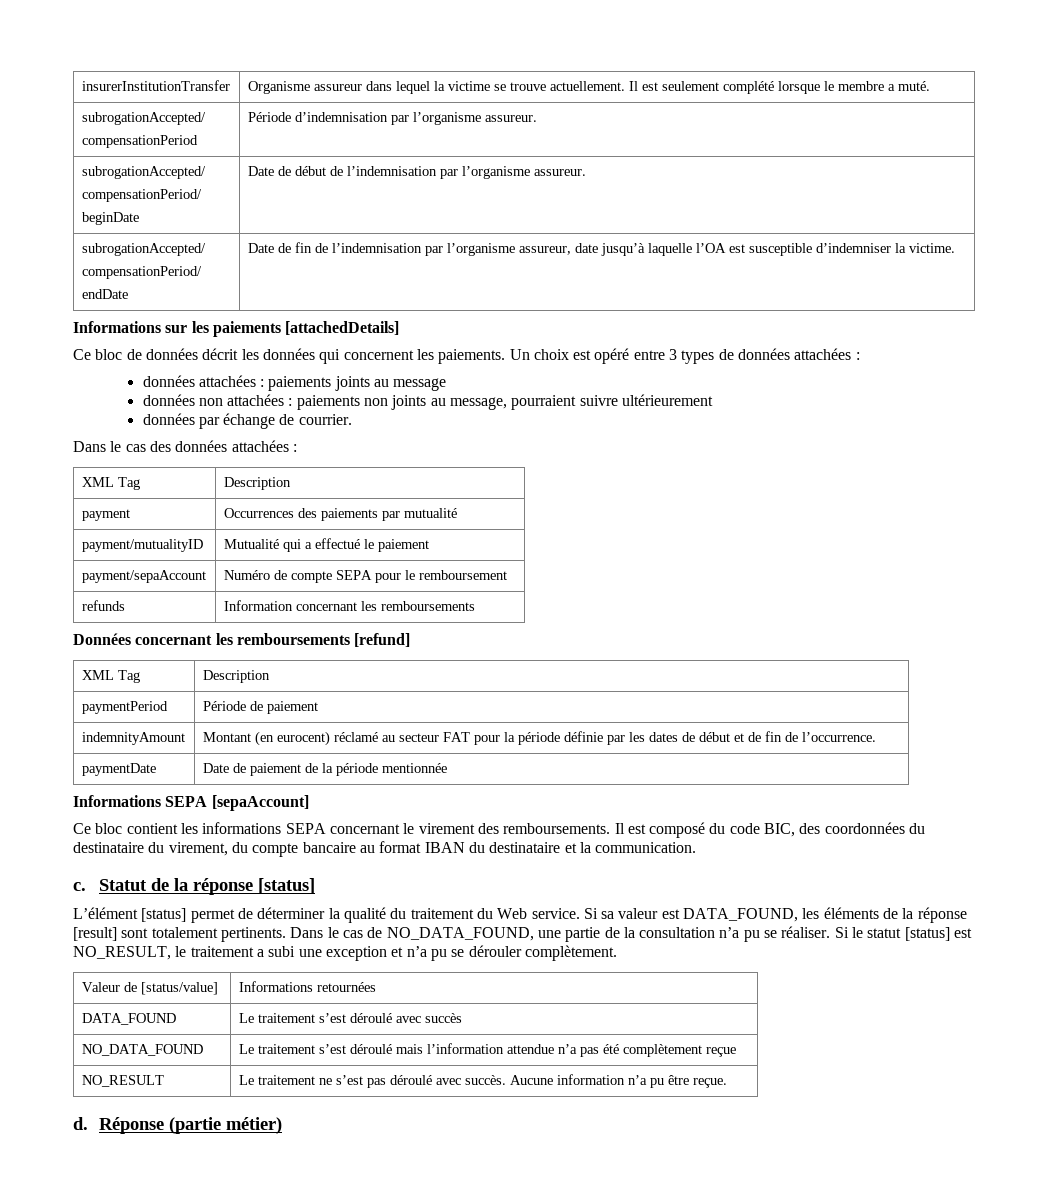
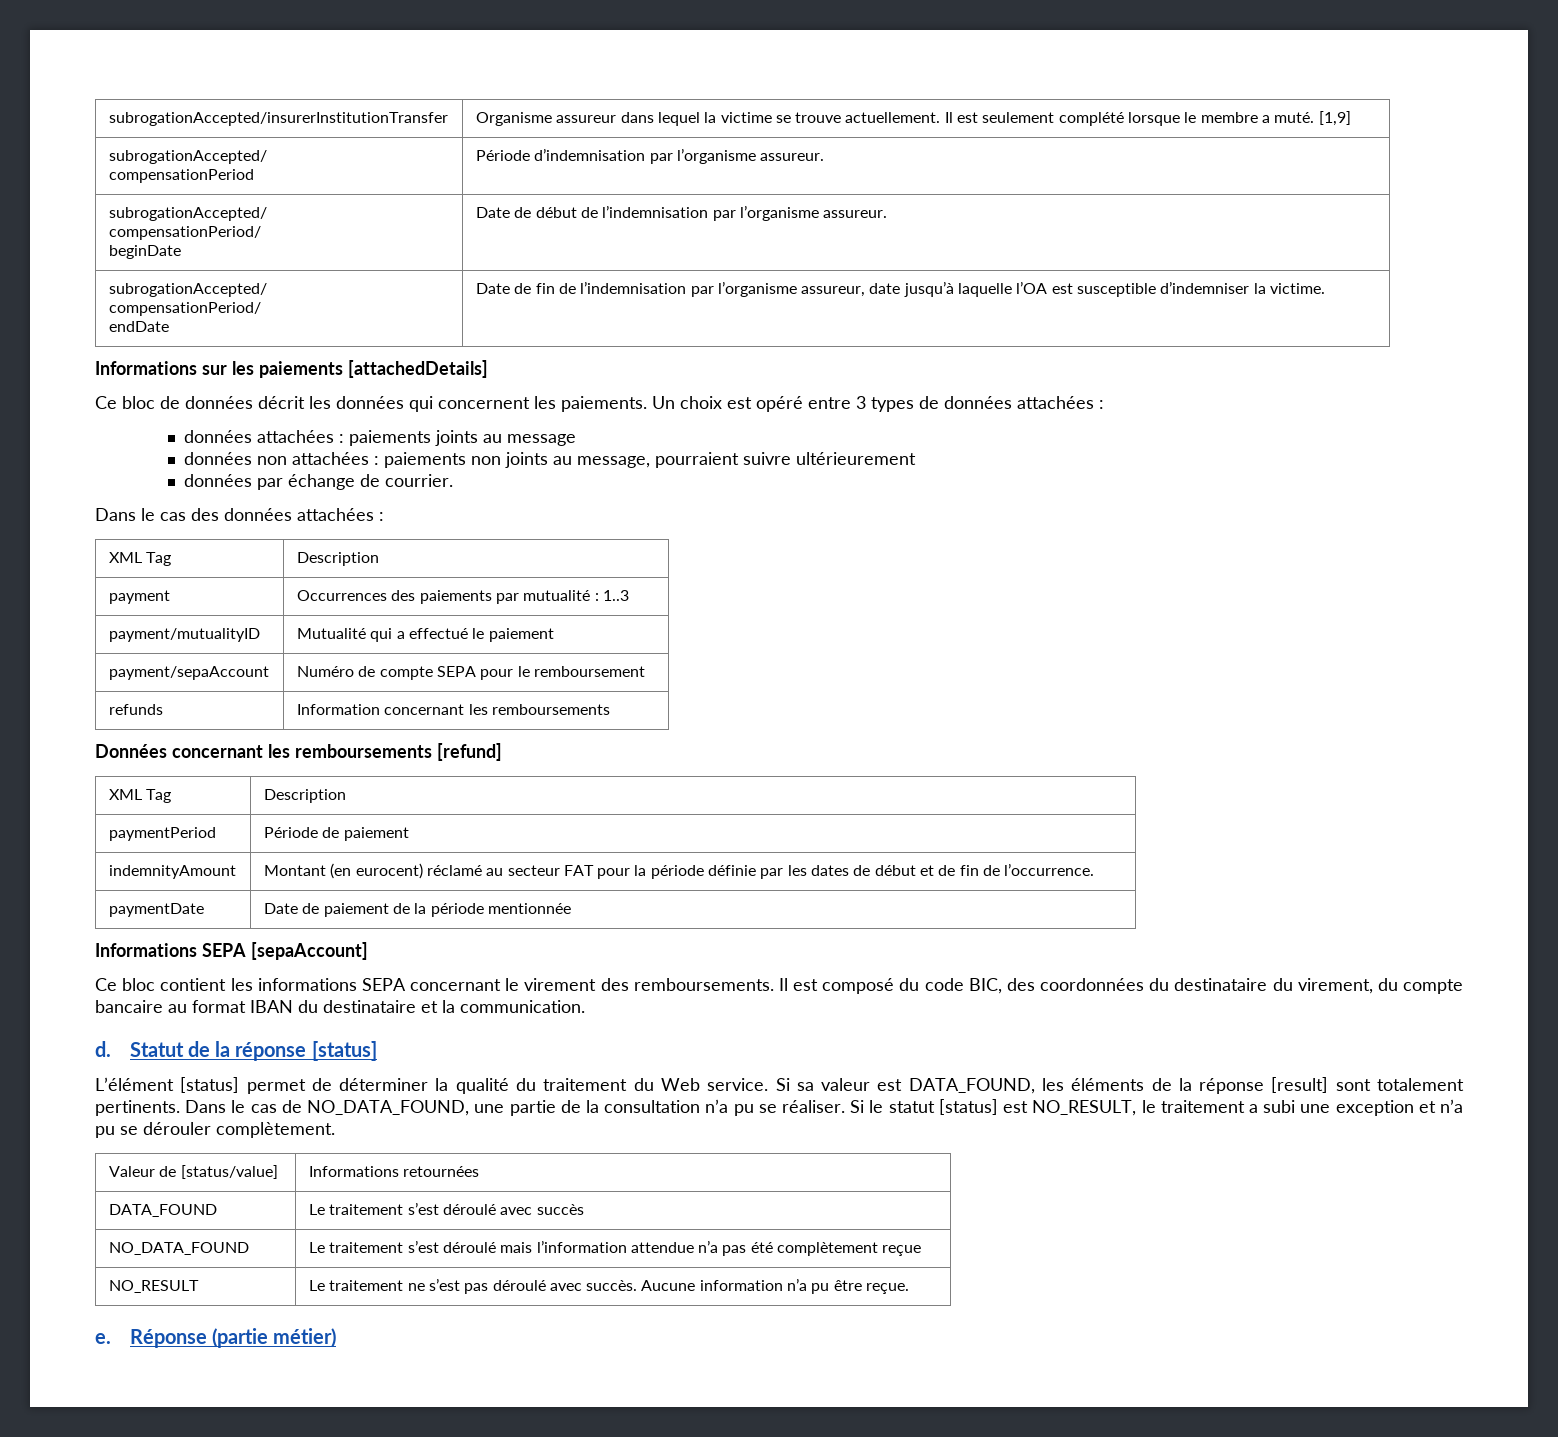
[81,80,230,91] insurerInstitutionTransfer -> [108,112,448,126] subrogationAccepted/insurerInstitutionTransfer
(930, 86) none -> [1318,111,1351,126] [1,9]
(457, 513) none -> [594,590,629,601] : 1..3
[73,882,86,891] c. -> [95,1041,111,1057] d.
[73,1117,88,1130] d. -> [95,1333,111,1344] e.

